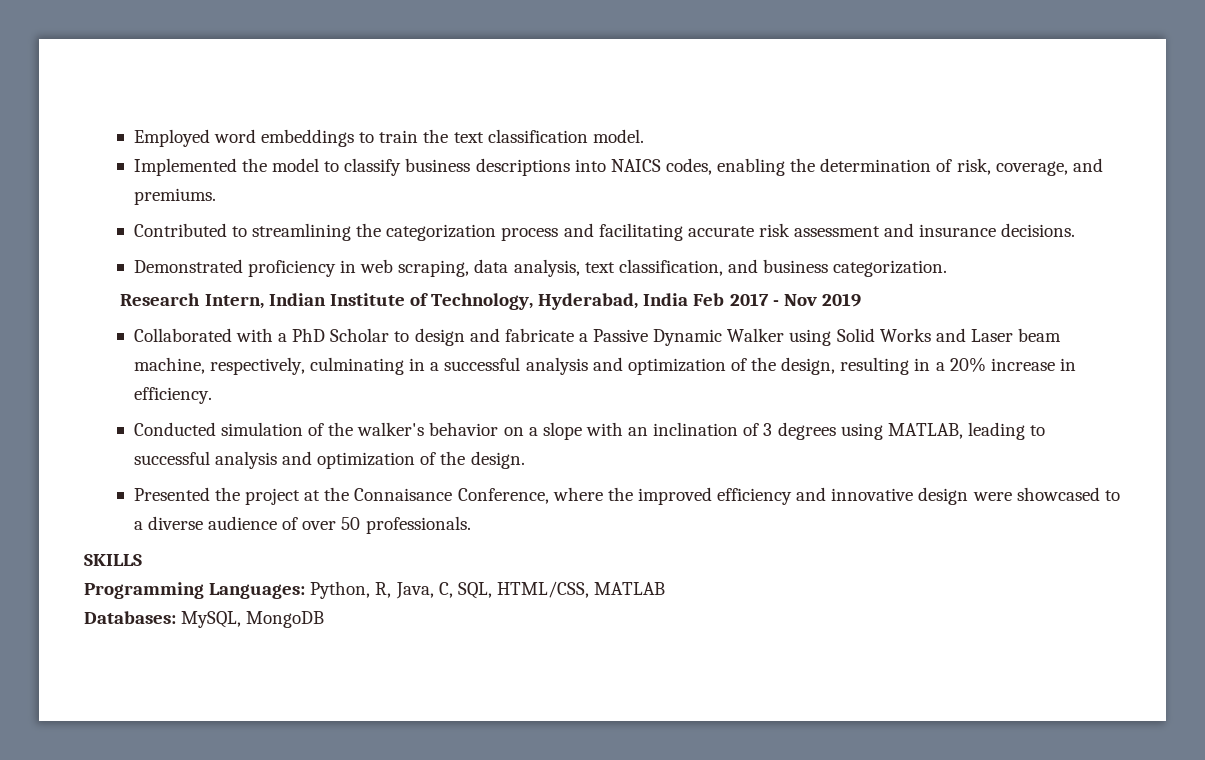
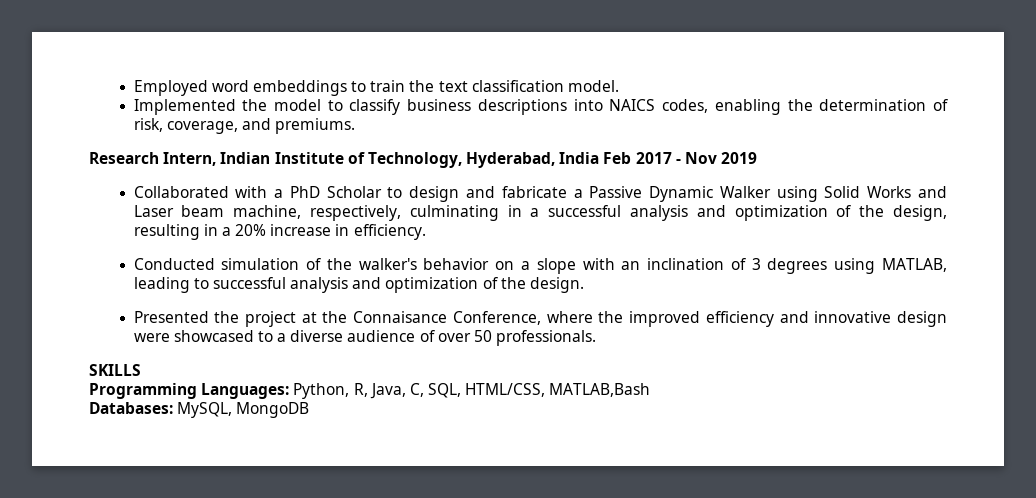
[133,223,1076,241] [133,259,948,277] // Contributed to streamlining the categorization process and facilitating accurate risk assessment and insurance decisions. // Demonstrated proficiency in web scraping, data analysis, text classification, and business categorization. -> (356, 126) none
[594,582,666,595] MATLAB -> [549,383,651,397] MATLAB,Bash

